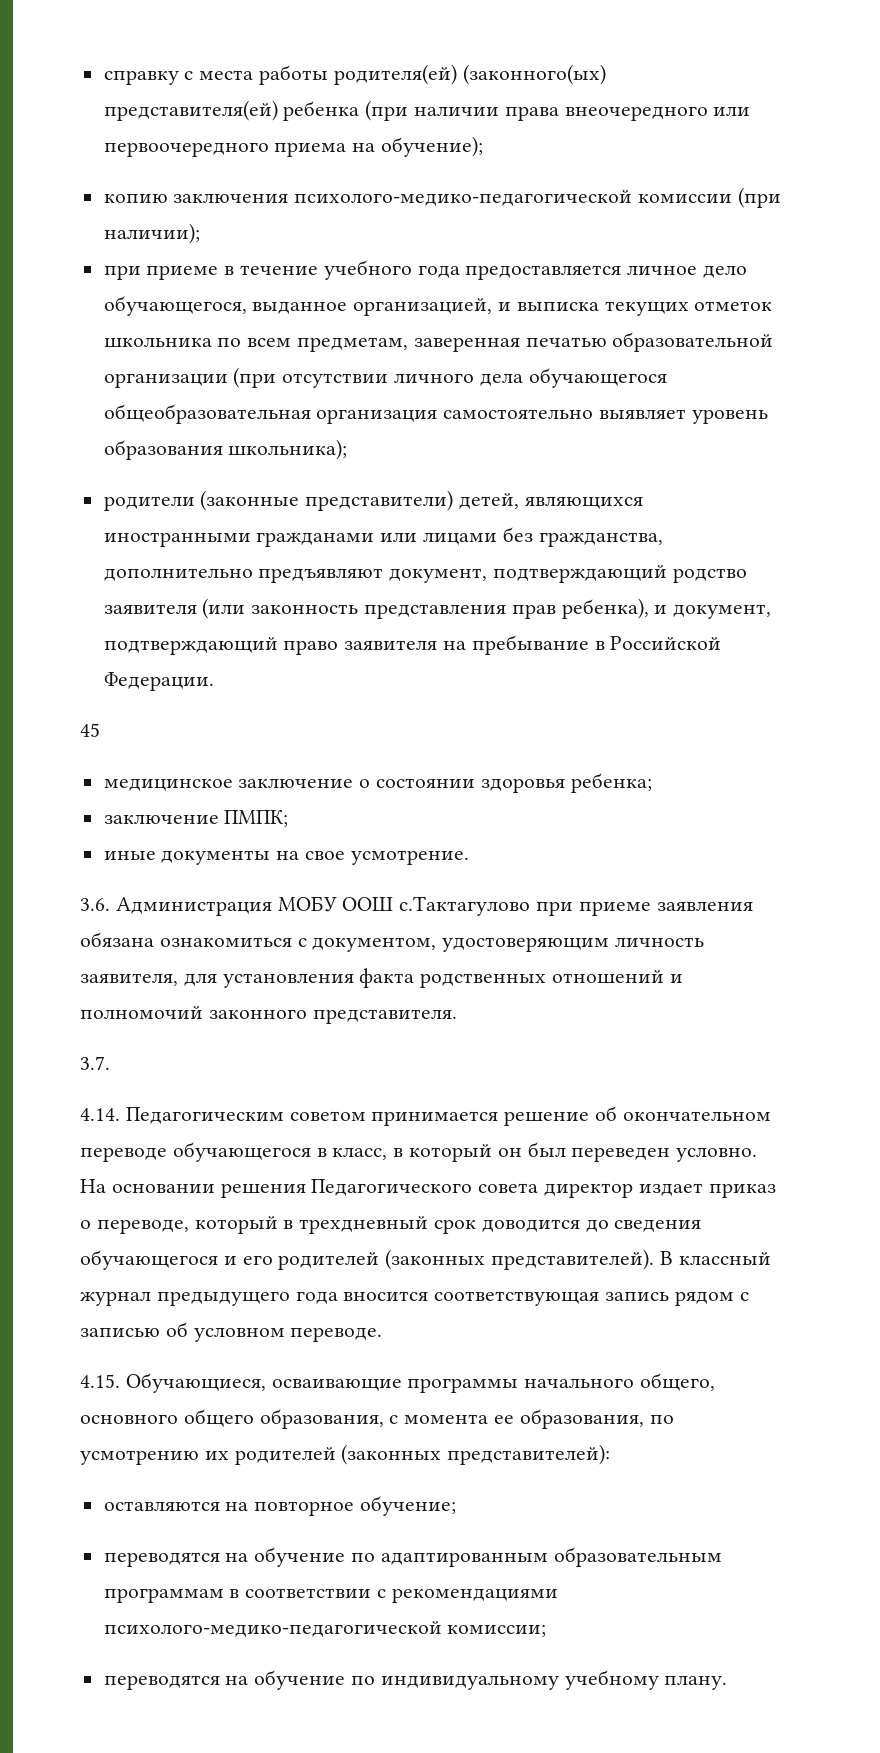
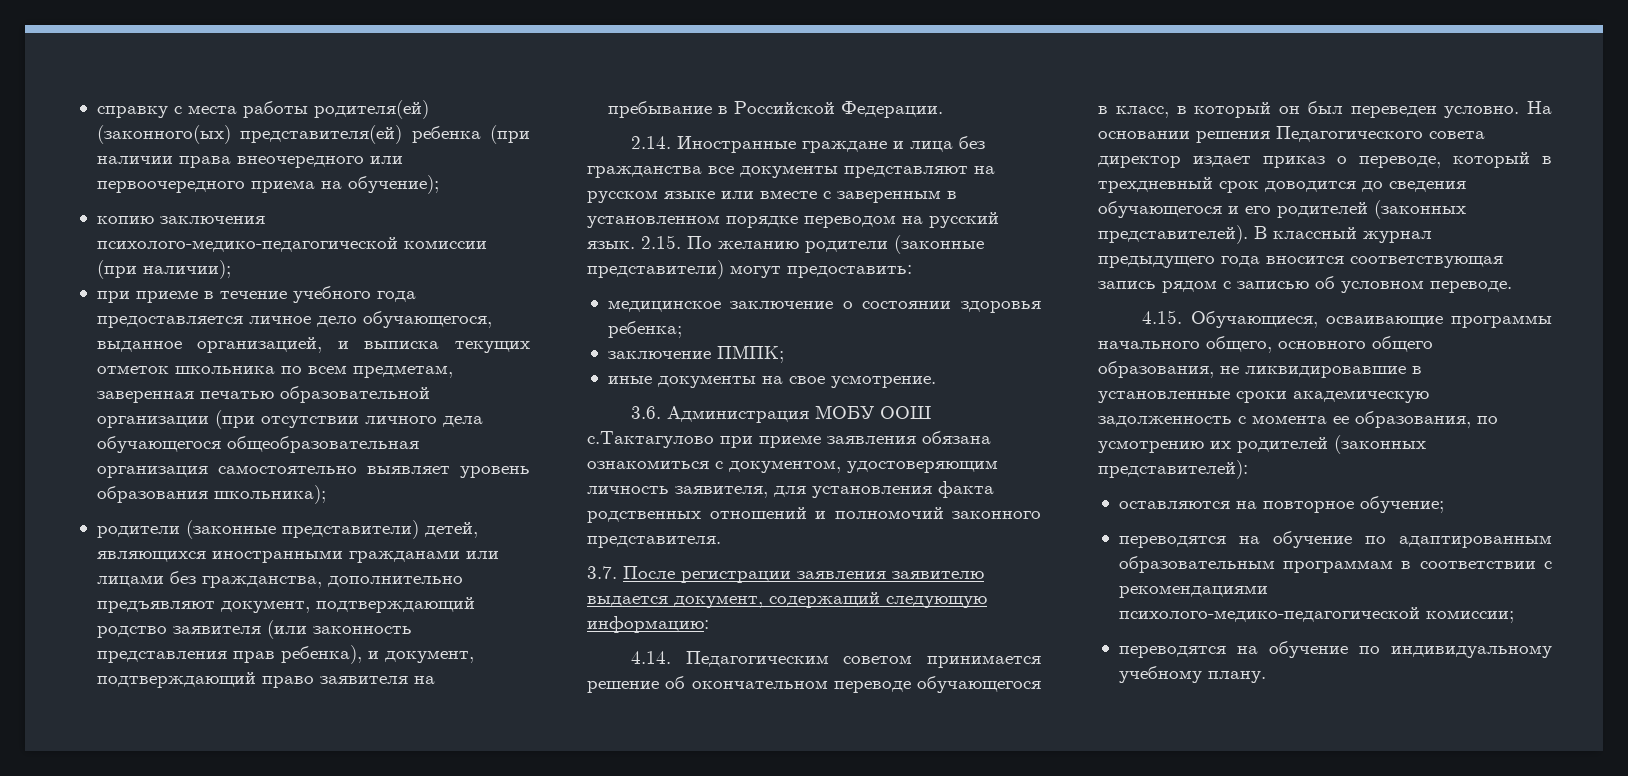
[80,723,100,737] 45 -> [631,136,986,153] [587,165,995,178] [587,190,957,203] [587,212,999,228] [587,235,984,254] [587,260,912,279] 2.14. Иностранные граждане и лица без гражданства все документы представляют на русском языке или вместе с заверенным в установленном порядке переводом на русский язык. 2.15. По желанию родители (законные представители) могут предоставить:
(110, 1063) none -> [623,566,984,583] [587,592,987,608] [587,616,709,633] После регистрации заявления заявителю выдается документ, содержащий следующую информацию:
(384, 1419) none -> [1220,366,1422,378] [1098,390,1429,403] [1098,416,1232,427] не ликвидировавшие в установленные сроки академическую задолженность

